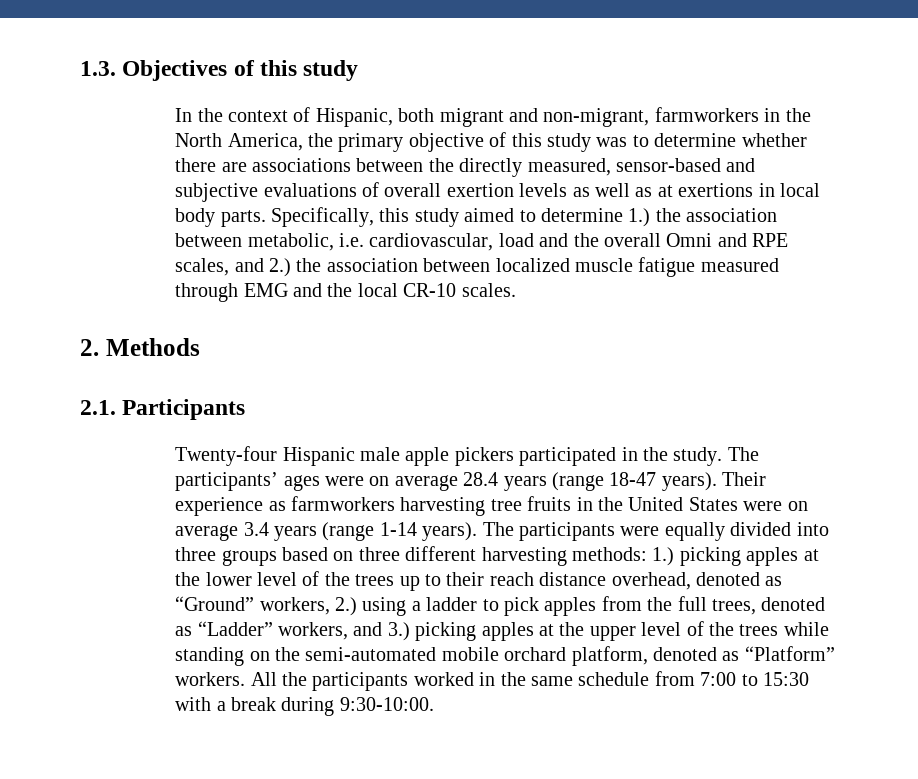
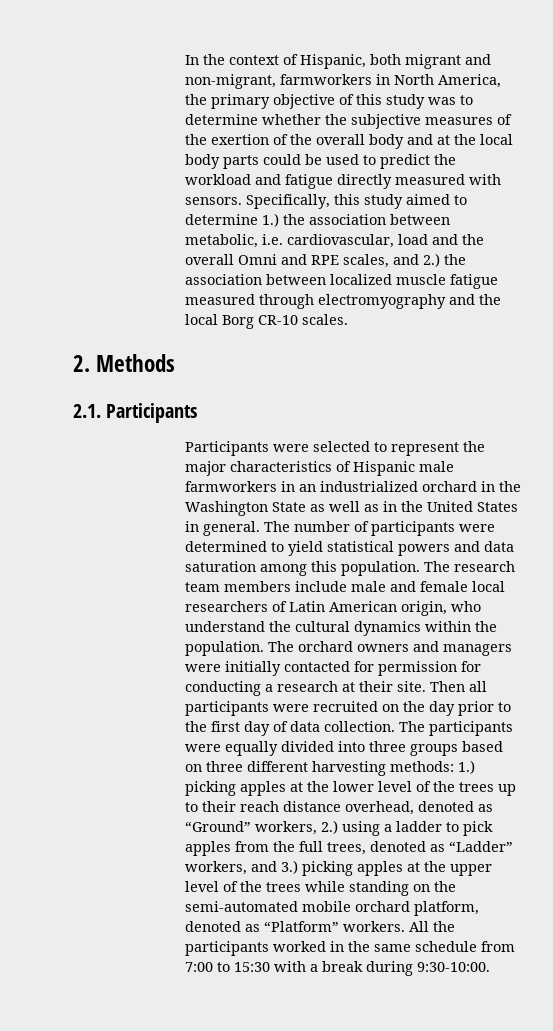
[80,60,359,81] 1.3. Objectives of this study // -> (185, 60) none
[785,108,811,122] the -> (391, 79) none
[175,158,756,177] [175,182,820,202] [175,208,266,227] there are associations between the directly measured, sensor-based and subjective evaluations of overall exertion levels as well as at exertions in local body parts. -> [325,114,513,129] [185,134,514,149] [185,154,457,169] [185,174,502,189] [185,197,243,205] the subjective measures of the exertion of the overall body and at the local body parts could be used to predict the workload and fatigue directly measured with sensors.
[243,283,288,297] EMG -> [318,294,447,309] electromyography
(398, 290) none -> [222,315,255,329] Borg
[175,446,759,466] [175,472,767,491] [175,496,808,516] [175,522,478,541] Twenty-four Hispanic male apple pickers participated in the study. The participants’ ages were on average 28.4 years (range 18-47 years). Their experience as farmworkers harvesting tree fruits in the United States were on average 3.4 years (range 1-14 years). -> [185,441,486,456] [185,461,455,476] [185,481,522,492] [185,501,519,516] [185,521,496,536] [185,541,515,556] [185,561,516,576] [185,581,506,592] [185,601,482,616] [185,621,498,636] [185,641,513,656] [185,661,482,676] [185,681,488,696] [185,701,512,716] [185,721,396,736] Participants were selected to represent the major characteristics of Hispanic male farmworkers in an industrialized orchard in the Washington State as well as in the United States in general. The number of participants were determined to yield statistical powers and data saturation among this population. The research team members include male and female local researchers of Latin American origin, who understand the cultural dynamics within the population. The orchard owners and managers were initially contacted for permission for conducting a research at their site. Then all participants were recruited on the day prior to the first day of data collection.

